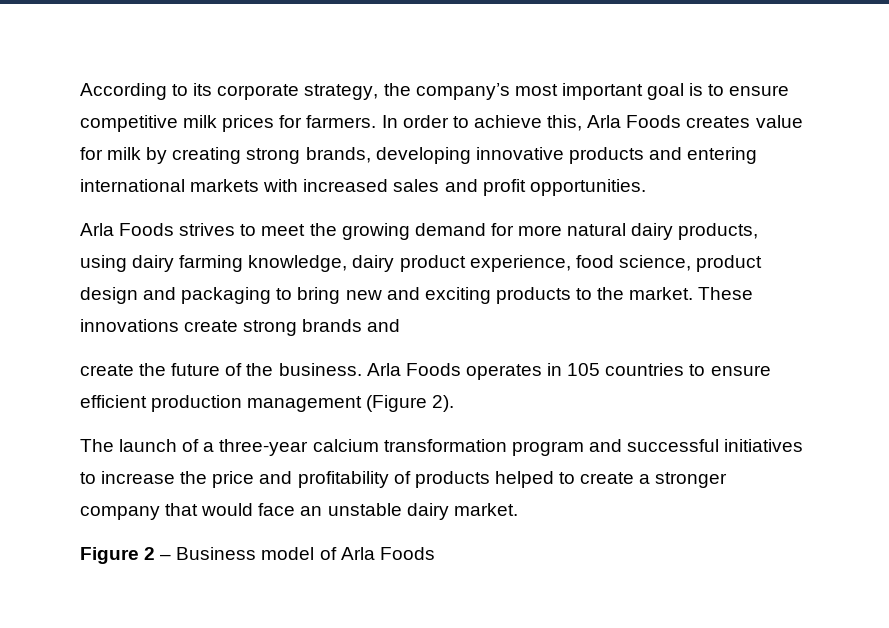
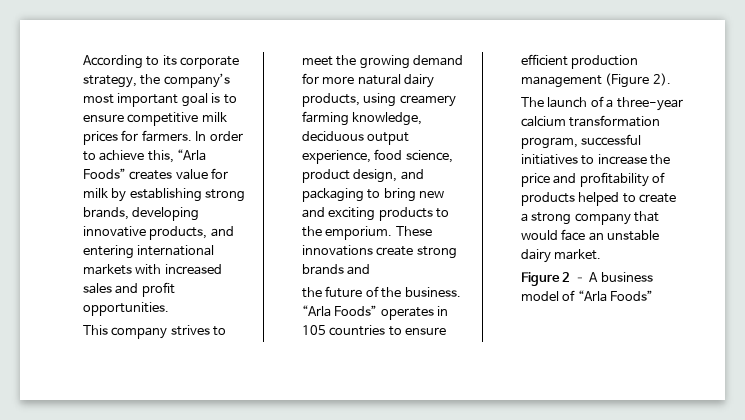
[587,115,682,128] Arla Foods -> [177,149,207,161] [83,168,127,179] “Arla Foods”
[172,147,242,164] creating -> [129,188,202,202] establishing
[568,147,644,164] products -> [149,226,208,240] products,
[79,223,175,236] Arla Foods -> [83,325,168,339] This company
[132,255,175,272] dairy -> [399,95,456,107] creamery
[352,255,466,272] dairy product -> [302,131,410,145] deciduous output
[79,287,138,304] design -> [353,169,398,183] design,
[629,287,694,300] market. -> [325,226,393,240] emporium.
[79,364,134,376] create -> (371, 269) none
[366,363,461,376] Arla Foods -> [302,305,378,317] “Arla Foods”
[511,439,622,456] program and -> [521,137,579,149] program,
[655,472,728,488] stronger -> [531,212,572,225] strong
[176,547,435,560] Business model of Arla Foods -> [589,272,653,282] [521,290,654,302] A business model of “Arla Foods”

